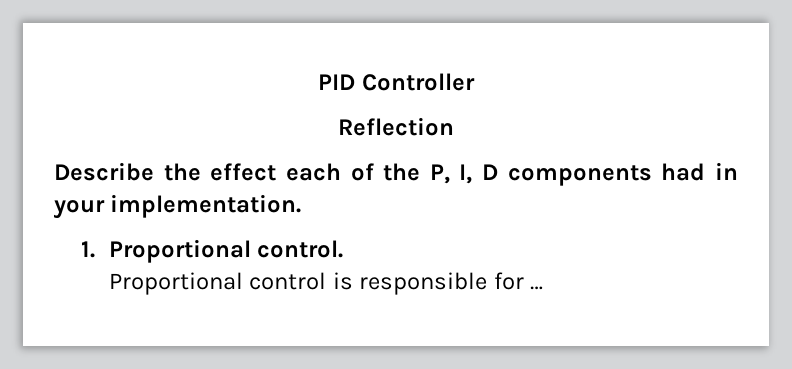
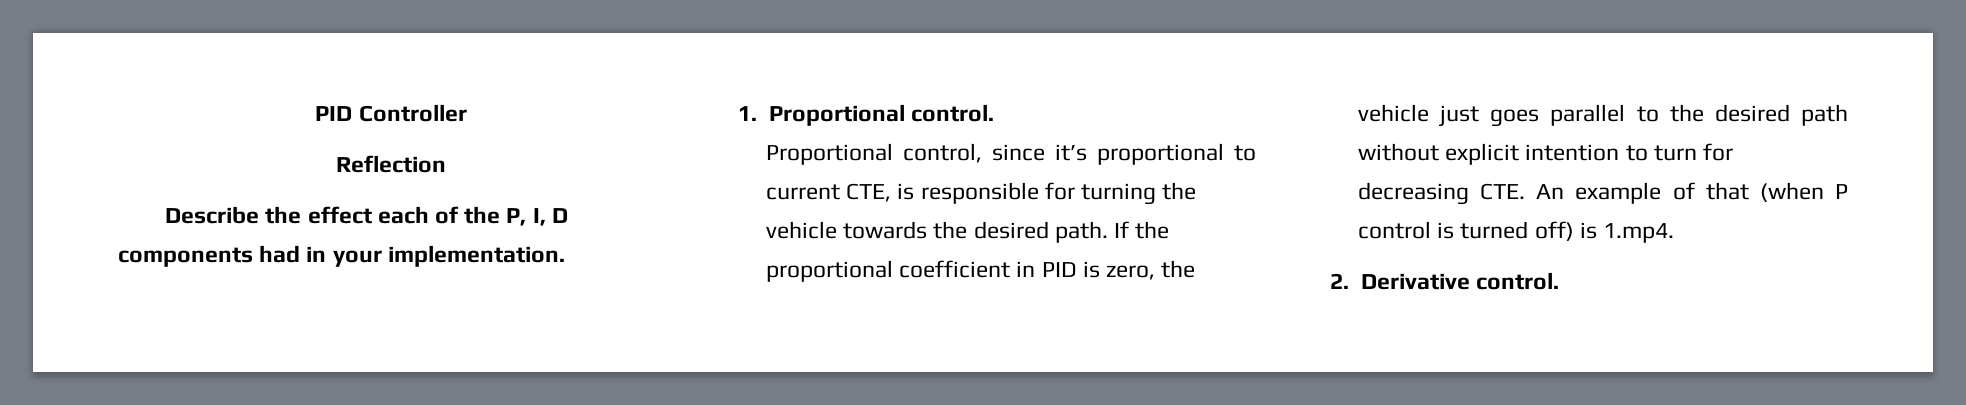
[249,272,544,295] control is responsible for … -> [903,143,1256,165] [766,182,1197,205] [766,221,1170,243] [766,260,1196,282] [1358,104,1848,127] [1358,143,1734,165] [1358,182,1848,205] [1358,221,1675,243] [1330,272,1559,290] control, since it’s proportional to current CTE, is responsible for turning the vehicle towards the desired path. If the proportional coefficient in PID is zero, the vehicle just goes parallel to the desired path without explicit intention to turn for decreasing CTE. An example of that (when P control is turned off) is 1.mp4. // 2. Derivative control.

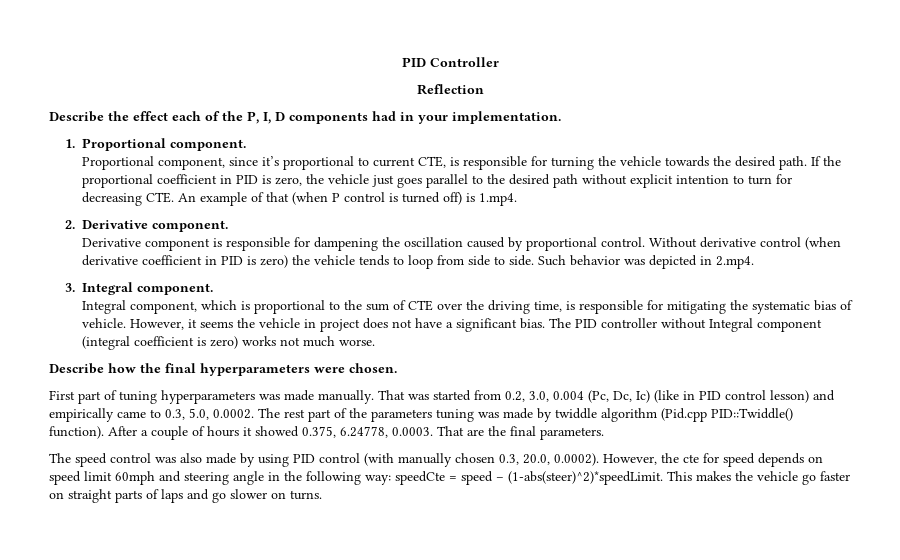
[910,104,994,122] [766,143,983,165] control. // Proportional control, -> [170,139,247,151] [81,156,225,170] component. // Proportional component,
[1475,272,1559,290] control. -> [152,220,229,232] [81,237,841,251] [81,255,754,269] [65,282,214,295] [81,300,853,314] [81,318,822,332] [81,336,375,350] [49,363,397,376] [49,390,835,404] [49,408,793,422] [49,426,604,440] [49,453,823,467] [49,471,850,485] [49,489,322,503] component. // Derivative component is responsible for dampening the oscillation caused by proportional control. Without derivative control (when derivative coefficient in PID is zero) the vehicle tends to loop from side to side. Such behavior was depicted in 2.mp4. // 3. Integral component. // Integral component, which is proportional to the sum of CTE over the driving time, is responsible for mitigating the systematic bias of vehicle. However, it seems the vehicle in project does not have a significant bias. The PID controller without Integral component (integral coefficient is zero) works not much worse. // Describe how the final hyperparameters were chosen. // First part of tuning hyperparameters was made manually. That was started from 0.2, 3.0, 0.004 (Pc, Dc, Ic) (like in PID control lesson) and empirically came to 0.3, 5.0, 0.0002. The rest part of the parameters tuning was made by twiddle algorithm (Pid.cpp PID::Twiddle() function). After a couple of hours it showed 0.375, 6.24778, 0.0003. That are the final parameters. // The speed control was also made by using PID control (with manually chosen 0.3, 20.0, 0.0002). However, the cte for speed depends on speed limit 60mph and steering angle in the following way: speedCte = speed – (1-abs(steer)^2)*speedLimit. This makes the vehicle go faster on straight parts of laps and go slower on turns.

